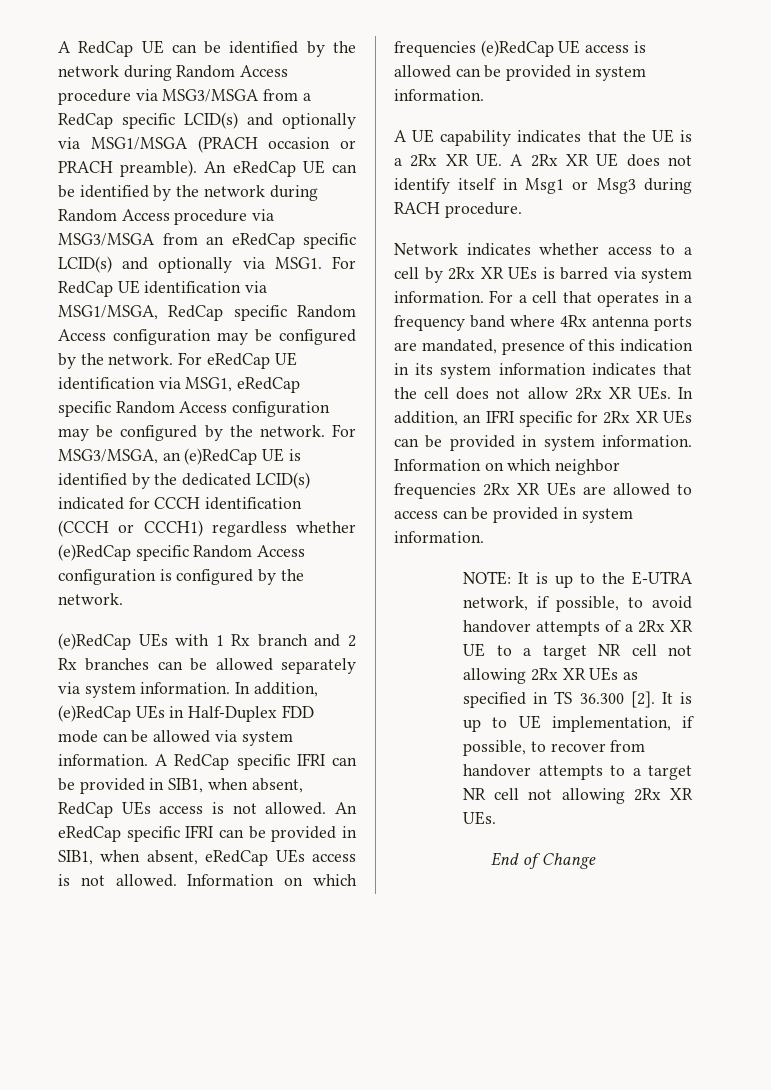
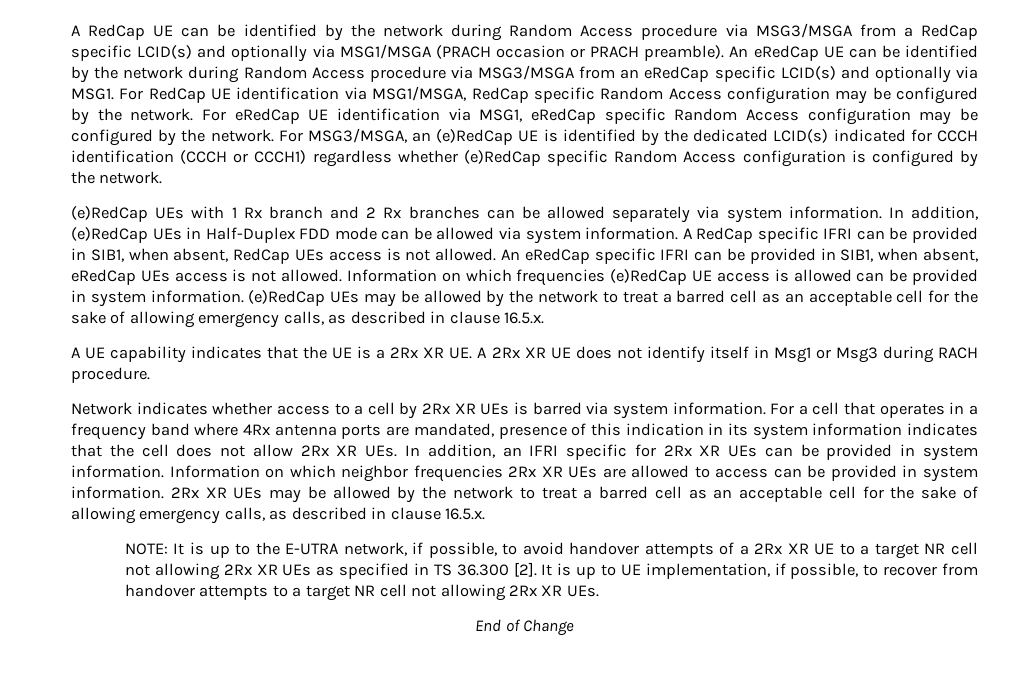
(484, 95) none -> [248,290,979,307] [71,311,545,328] (e)RedCap UEs may be allowed by the network to treat a barred cell as an acceptable cell for the sake of allowing emergency calls, as described in clause 16.5.x.
(484, 537) none -> [170,486,978,503] [71,507,486,524] 2Rx XR UEs may be allowed by the network to treat a barred cell as an acceptable cell for the sake of allowing emergency calls, as described in clause 16.5.x.

